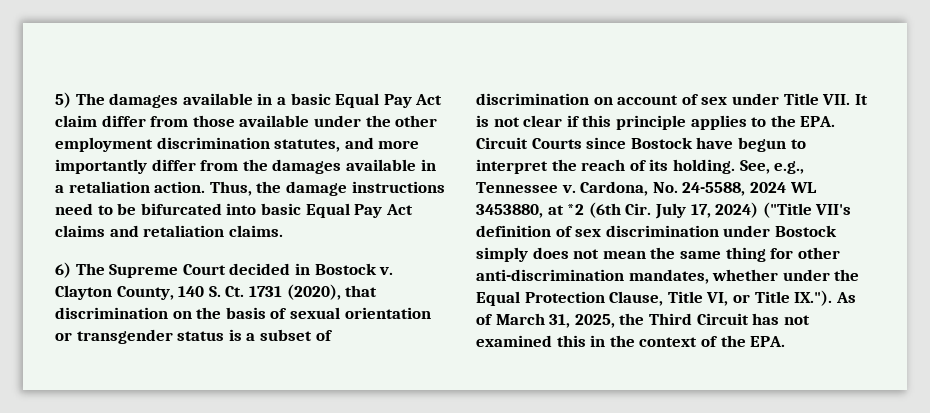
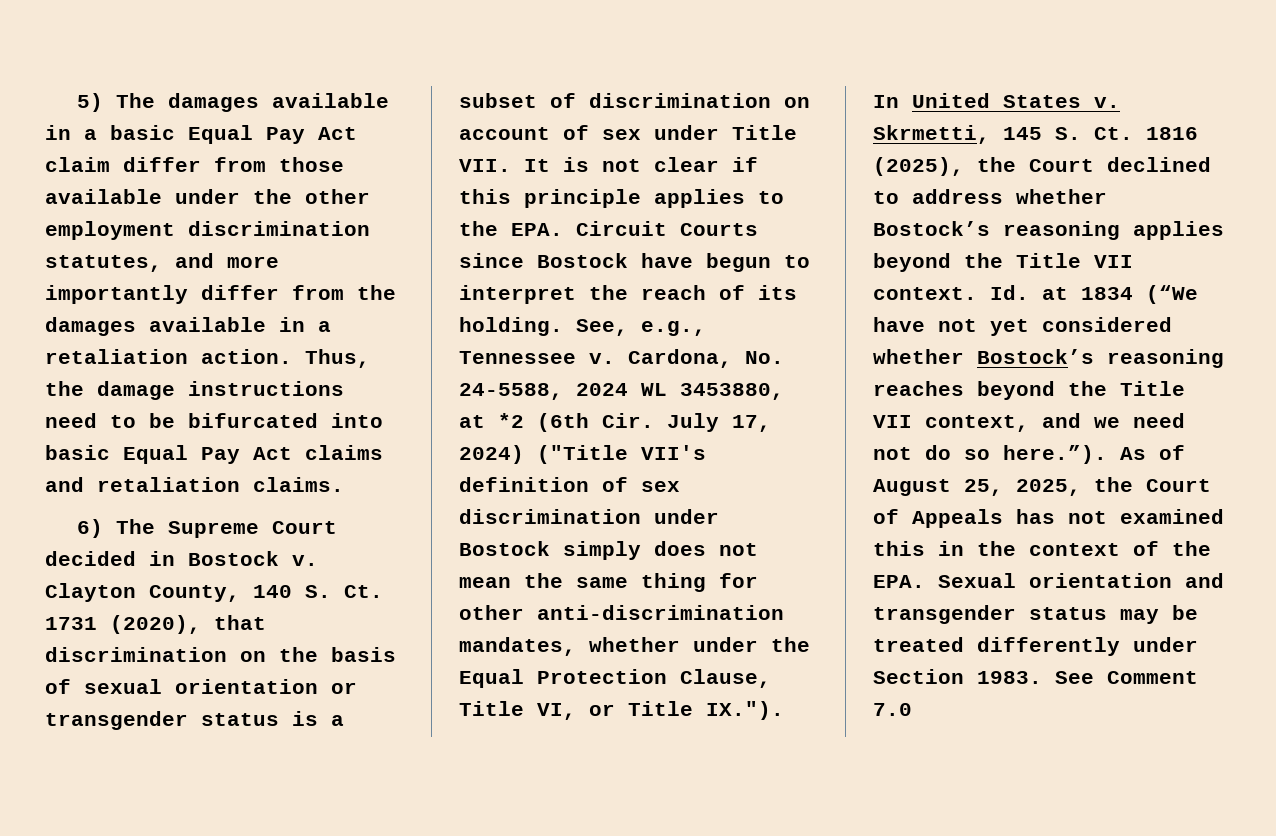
[835,292,856,303] [476,313,749,328] As of March 31, 2025, the Third Circuit -> [873,93,1120,108] [873,125,1198,144] [873,157,1211,176] [873,189,1107,204] [873,221,1224,240] [873,253,1133,272] [873,285,1198,304] [873,317,1172,336] [873,349,1224,368] [873,381,1185,400] [873,413,1185,432] [873,445,1185,464] [873,477,1211,496] [873,509,1003,528] In United States v. Skrmetti, 145 S. Ct. 1816 (2025), the Court declined to address whether Bostock’s reasoning applies beyond the Title VII context. Id. at 1834 (“We have not yet considered whether Bostock’s reasoning reaches beyond the Title VII context, and we need not do so here.”). As of August 25, 2025, the Court of Appeals
(786, 341) none -> [938,573,1224,588] [873,605,1198,624] [873,637,1198,656] [873,669,1198,684] [873,703,912,716] Sexual orientation and transgender status may be treated differently under Section 1983. See Comment 7.0

